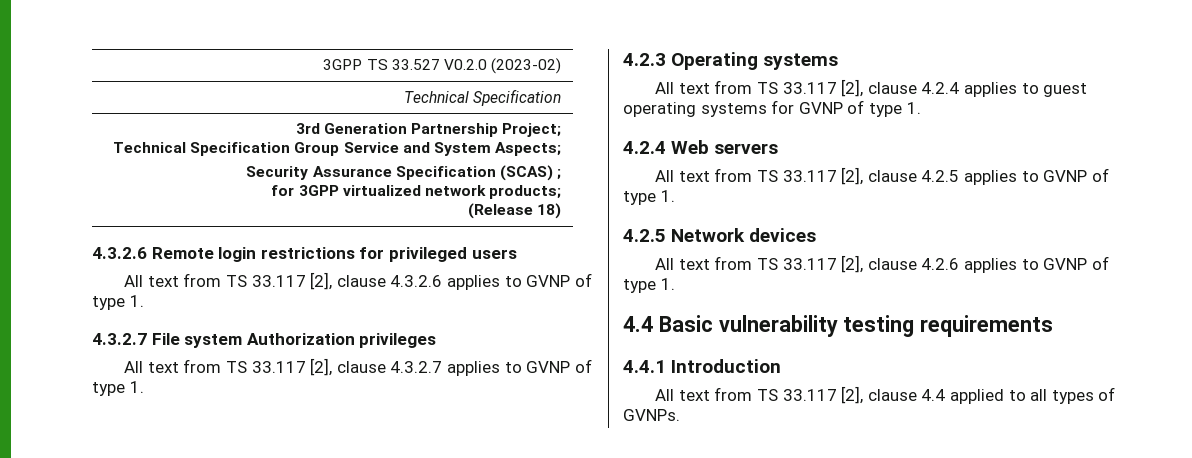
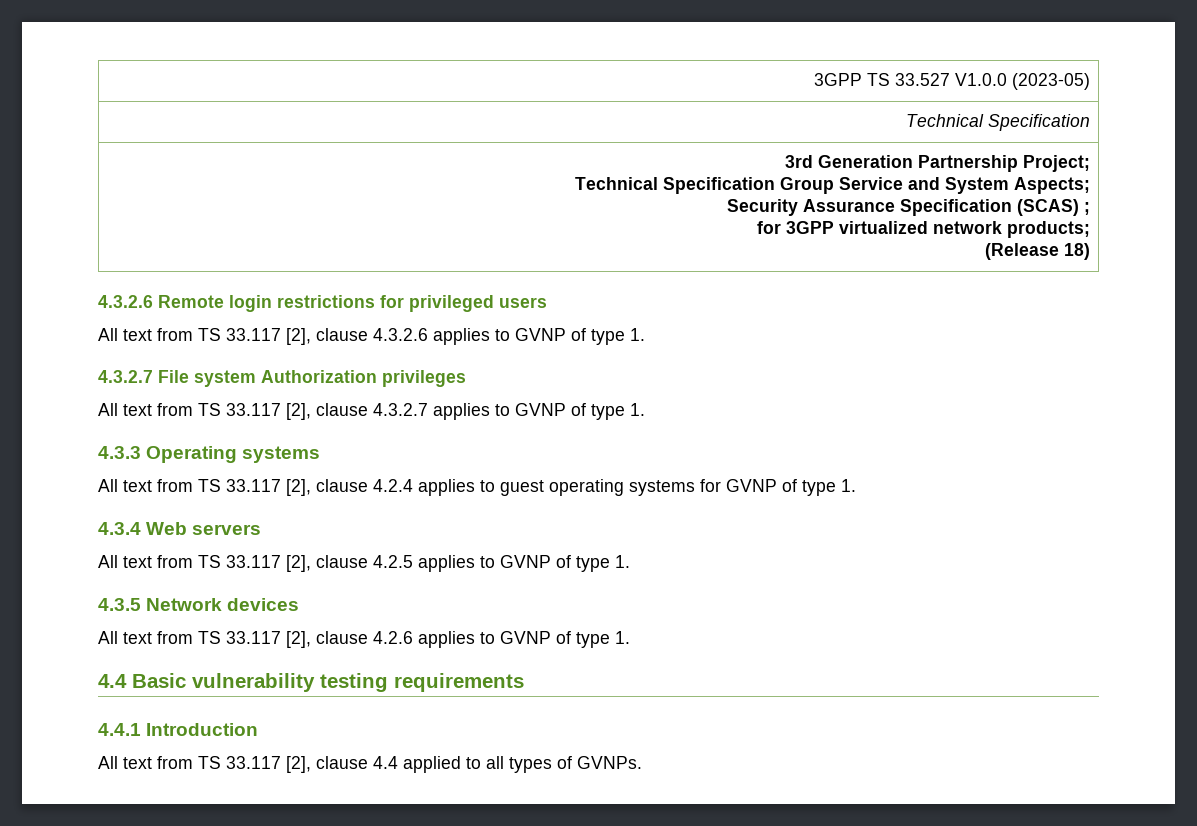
[444,58,562,74] V0.2.0 (2023-02) -> [954,73,1090,90] V1.0.0 (2023-05)
[623,53,666,66] 4.2.3 -> [98,446,141,459] 4.3.3
[623,141,666,154] 4.2.4 -> [98,522,141,535] 4.3.4
[623,229,666,242] 4.2.5 -> [98,598,141,611] 4.3.5

